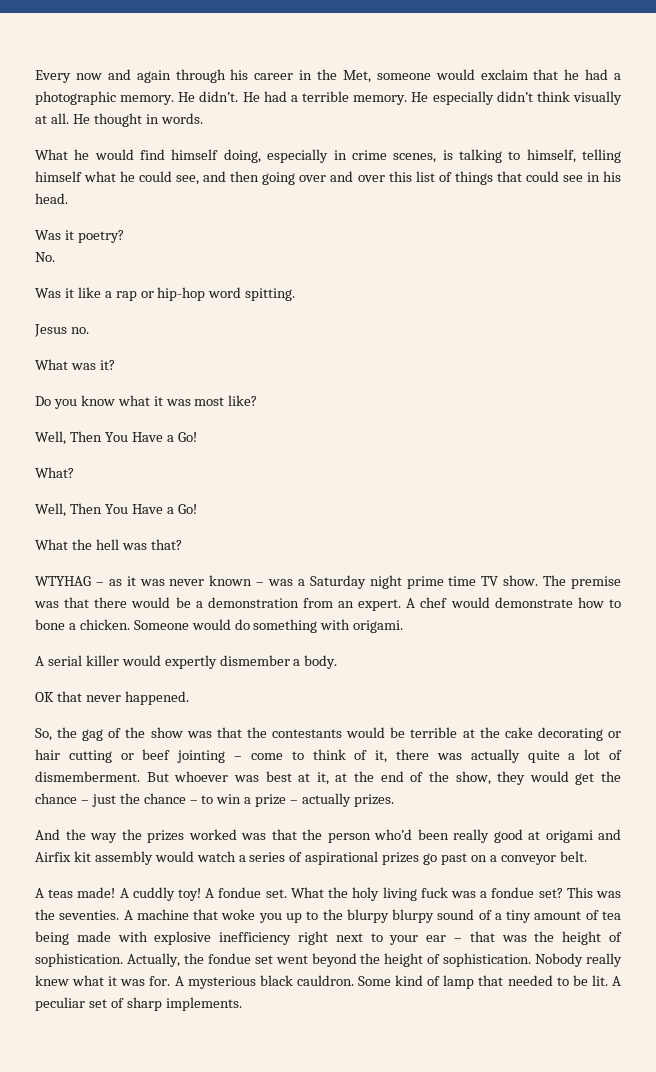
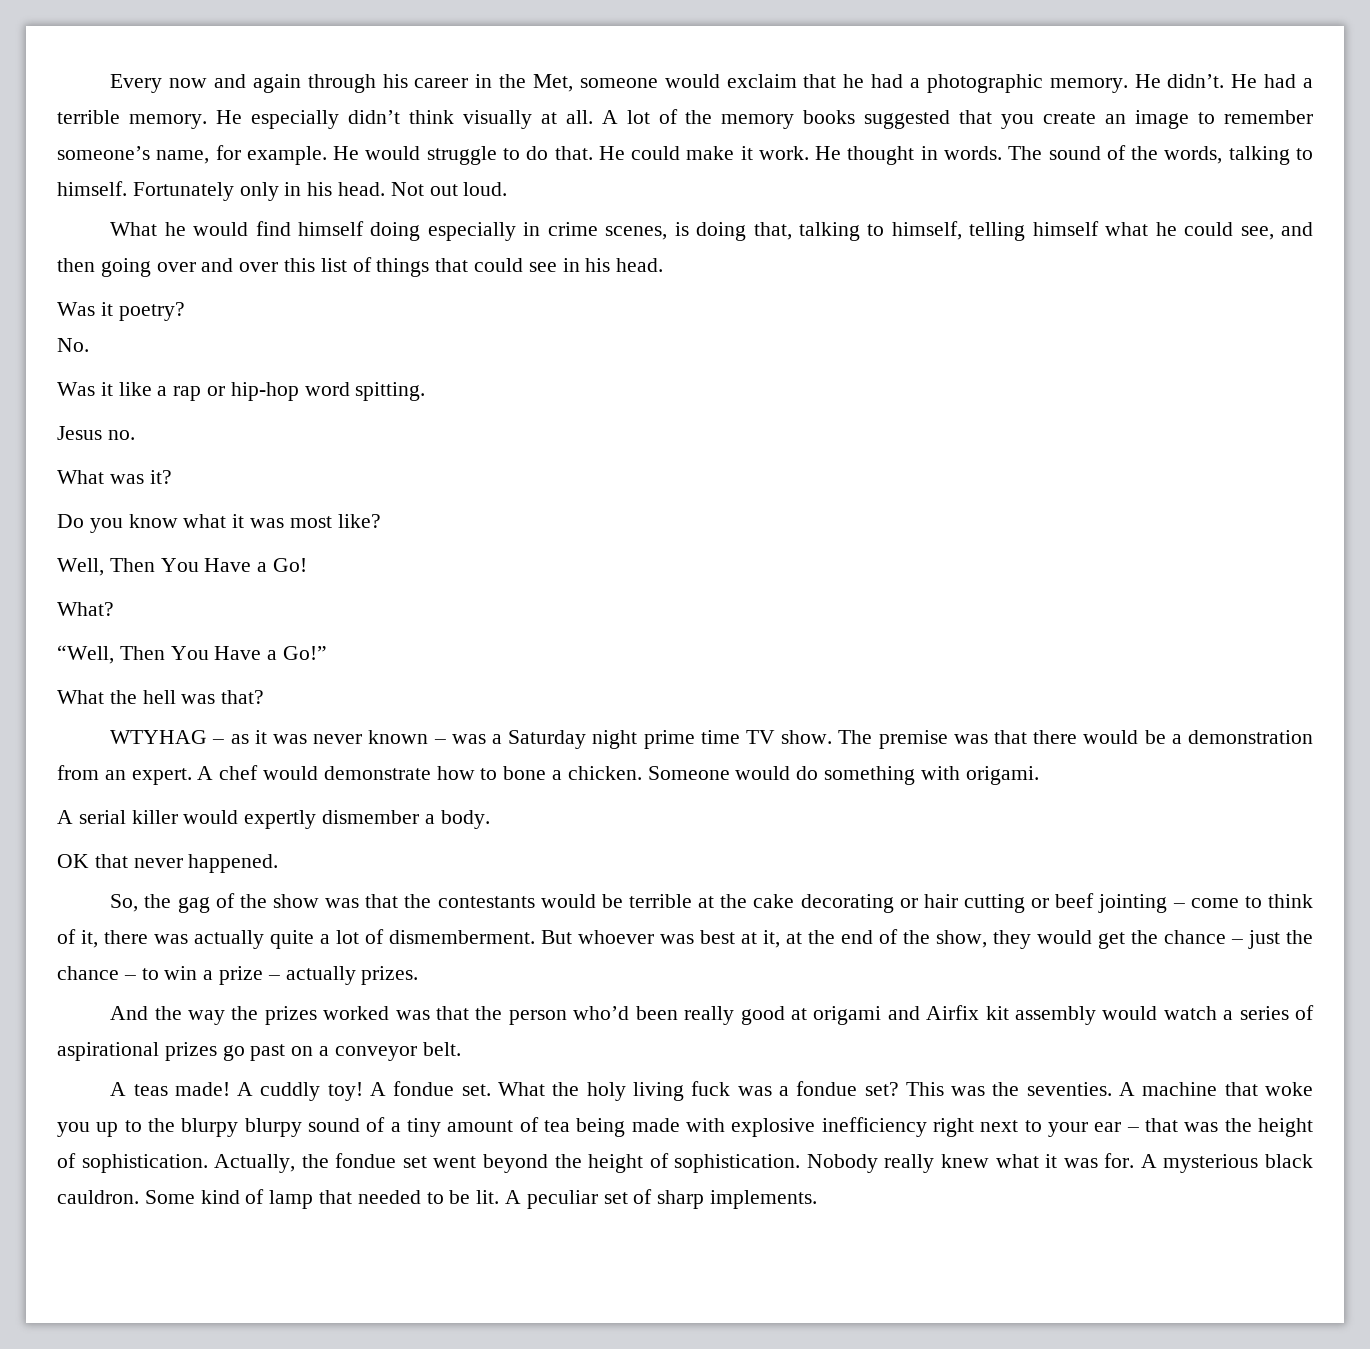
[72,113,203,127] He thought in words. -> [601,109,1314,129] [57,145,1313,165] [57,181,508,201] A lot of the memory books suggested that you create an image to remember someone’s name, for example. He would struggle to do that. He could make it work. He thought in words. The sound of the words, talking to himself. Fortunately only in his head. Not out loud.
[223,149,261,163] doing, -> [370,222,421,241] doing
(453, 155) none -> [696,222,792,241] doing that,
[35,503,197,517] Well, Then You Have a Go! -> [57,645,328,664] “Well, Then You Have a Go!”

